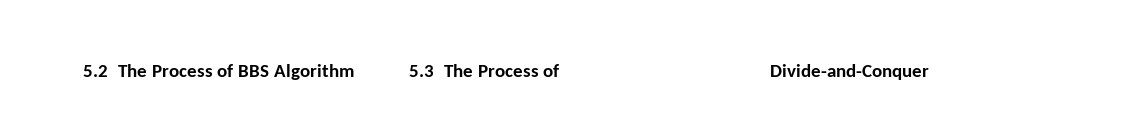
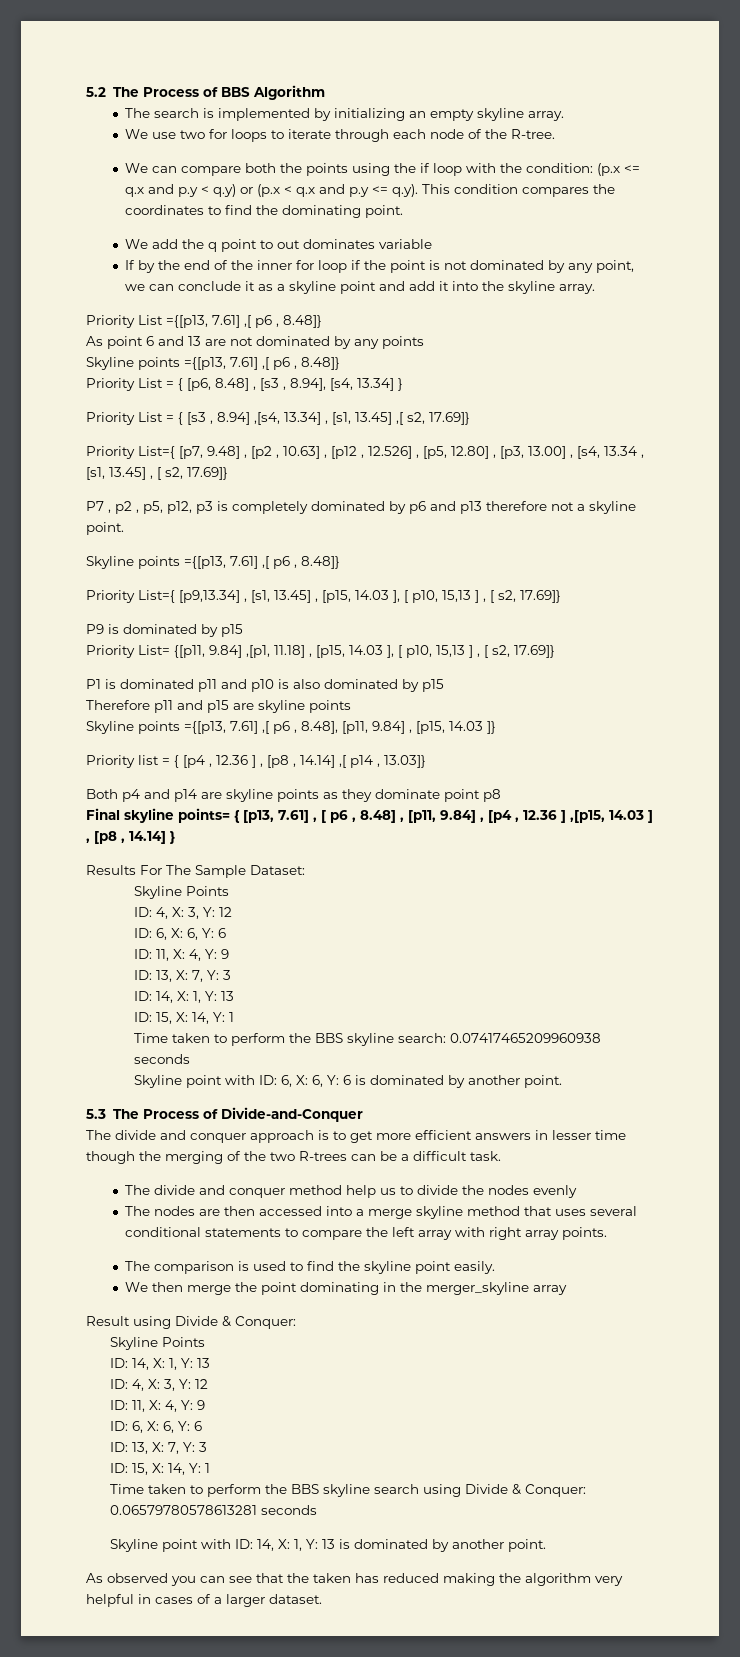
(355, 72) none -> [124,108,564,121] [124,129,555,142] [124,163,640,176] [124,184,615,197] [124,205,403,218] [124,239,432,252] [124,260,634,273] [124,281,595,294] [86,315,322,328] [86,336,424,349] [86,357,340,370] [86,378,403,391] [86,412,470,425] [86,446,644,459] [86,467,228,480] [86,501,636,514] [86,522,124,535] [86,556,340,569] [86,590,561,603] [86,624,243,637] [86,645,555,658] [86,679,444,692] [86,700,351,713] [86,721,496,734] [86,755,426,768] [86,789,501,802] [86,808,653,823] [86,831,175,844] [86,865,305,878] [133,886,229,899] [133,907,232,919] [133,928,226,940] [133,949,229,961] [133,970,231,982] [133,991,234,1003] [133,1012,234,1024] [133,1033,601,1046] [133,1054,190,1064] [133,1075,562,1088] // The search is implemented by initializing an empty skyline array. // We use two for loops to iterate through each node of the R-tree. // We can compare both the points using the if loop with the condition: (p.x <= q.x and p.y < q.y) or (p.x < q.x and p.y <= q.y). This condition compares the coordinates to find the dominating point. // We add the q point to out dominates variable // If by the end of the inner for loop if the point is not dominated by any point, we can conclude it as a skyline point and add it into the skyline array. // Priority List ={[p13, 7.61] ,[ p6 , 8.48]} // As point 6 and 13 are not dominated by any points // Skyline points ={[p13, 7.61] ,[ p6 , 8.48]} // Priority List = { [p6, 8.48] , [s3 , 8.94], [s4, 13.34] } // Priority List = { [s3 , 8.94] ,[s4, 13.34] , [s1, 13.45] ,[ s2, 17.69]} // Priority List={ [p7, 9.48] , [p2 , 10.63] , [p12 , 12.526] , [p5, 12.80] , [p3, 13.00] , [s4, 13.34 , [s1, 13.45] , [ s2, 17.69]} // P7 , p2 , p5, p12, p3 is completely dominated by p6 and p13 therefore not a skyline point. // Skyline points ={[p13, 7.61] ,[ p6 , 8.48]} // Priority List={ [p9,13.34] , [s1, 13.45] , [p15, 14.03 ], [ p10, 15,13 ] , [ s2, 17.69]} // P9 is dominated by p15 // Priority List= {[p11, 9.84] ,[p1, 11.18] , [p15, 14.03 ], [ p10, 15,13 ] , [ s2, 17.69]} // P1 is dominated p11 and p10 is also dominated by p15 // Therefore p11 and p15 are skyline points // Skyline points ={[p13, 7.61] ,[ p6 , 8.48], [p11, 9.84] , [p15, 14.03 ]} // Priority list = { [p4 , 12.36 ] , [p8 , 14.14] ,[ p14 , 13.03]} // Both p4 and p14 are skyline points as they dominate point p8 // Final skyline points= { [p13, 7.61] , [ p6 , 8.48] , [p11, 9.84] , [p4 , 12.36 ] ,[p15, 14.03 ] , [p8 , 14.14] } // Results For The Sample Dataset: // Skyline Points // ID: 4, X: 3, Y: 12 // ID: 6, X: 6, Y: 6 // ID: 11, X: 4, Y: 9 // ID: 13, X: 7, Y: 3 // ID: 14, X: 1, Y: 13 // ID: 15, X: 14, Y: 1 // Time taken to perform the BBS skyline search: 0.07417465209960938 seconds // Skyline point with ID: 6, X: 6, Y: 6 is dominated by another point.
(929, 72) none -> [86,1130,626,1143] [86,1151,501,1164] [124,1185,577,1198] [124,1206,637,1219] [124,1227,607,1240] [124,1261,495,1274] [124,1282,567,1295] [86,1316,296,1329] [109,1337,205,1350] [109,1358,210,1370] [109,1379,208,1391] [109,1400,205,1412] [109,1421,202,1433] [109,1442,207,1454] [109,1463,210,1475] [109,1484,586,1497] [109,1505,317,1515] [109,1539,546,1552] [86,1573,623,1586] [86,1594,322,1607] // The divide and conquer approach is to get more efficient answers in lesser time though the merging of the two R-trees can be a difficult task. // The divide and conquer method help us to divide the nodes evenly // The nodes are then accessed into a merge skyline method that uses several conditional statements to compare the left array with right array points. // The comparison is used to find the skyline point easily. // We then merge the point dominating in the merger_skyline array // Result using Divide & Conquer: // Skyline Points // ID: 14, X: 1, Y: 13 // ID: 4, X: 3, Y: 12 // ID: 11, X: 4, Y: 9 // ID: 6, X: 6, Y: 6 // ID: 13, X: 7, Y: 3 // ID: 15, X: 14, Y: 1 // Time taken to perform the BBS skyline search using Divide & Conquer: 0.06579780578613281 seconds // Skyline point with ID: 14, X: 1, Y: 13 is dominated by another point. // As observed you can see that the taken has reduced making the algorithm very helpful in cases of a larger dataset.

